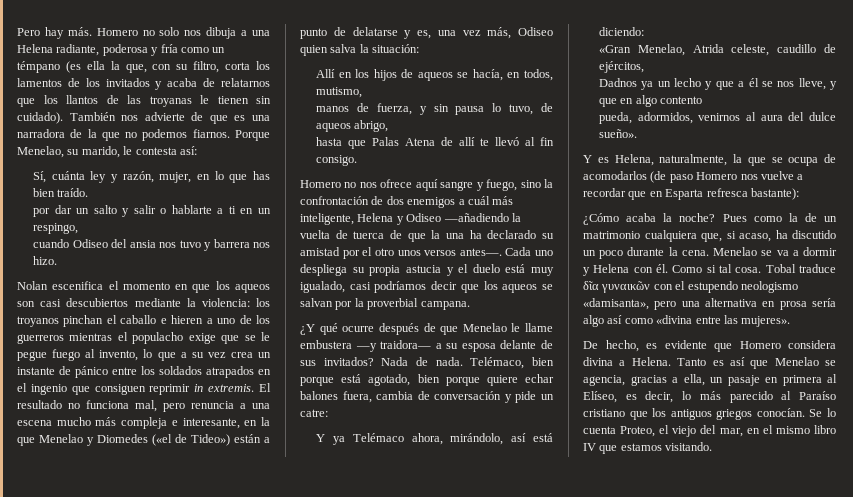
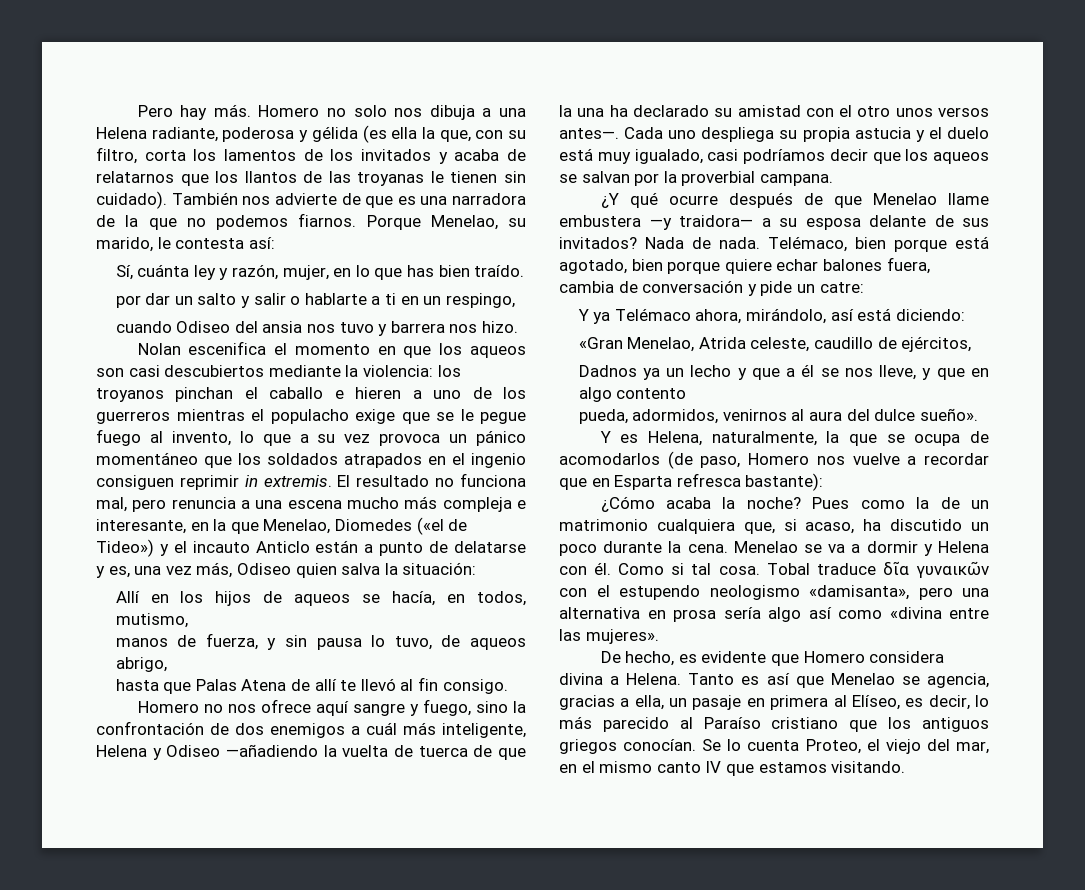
[160,44,226,53] [17,61,60,73] fría como un témpano -> [311,126,358,142] gélida
[230,352,271,358] [17,366,137,378] crea un instante de pánico entre -> [379,430,526,446] [96,452,232,468] provoca un pánico momentáneo que
[71,386,90,395] que -> (526, 460) none
[39,434,94,446] Menelao y -> [263,519,331,534] Menelao,
(230, 440) none -> [159,541,310,556] y el incauto Anticlo
[342,250,360,259] por -> [805,108,834,117] con
[511,323,521,332] le -> (937, 199) none
[669,174,693,183] paso -> [700,456,741,468] paso,
[814,425,836,434] libro -> [656,762,701,773] canto

